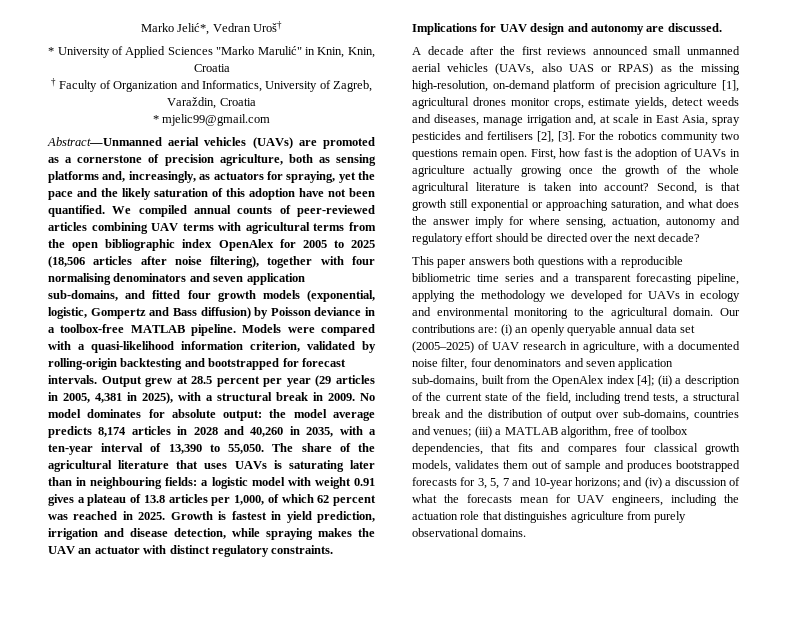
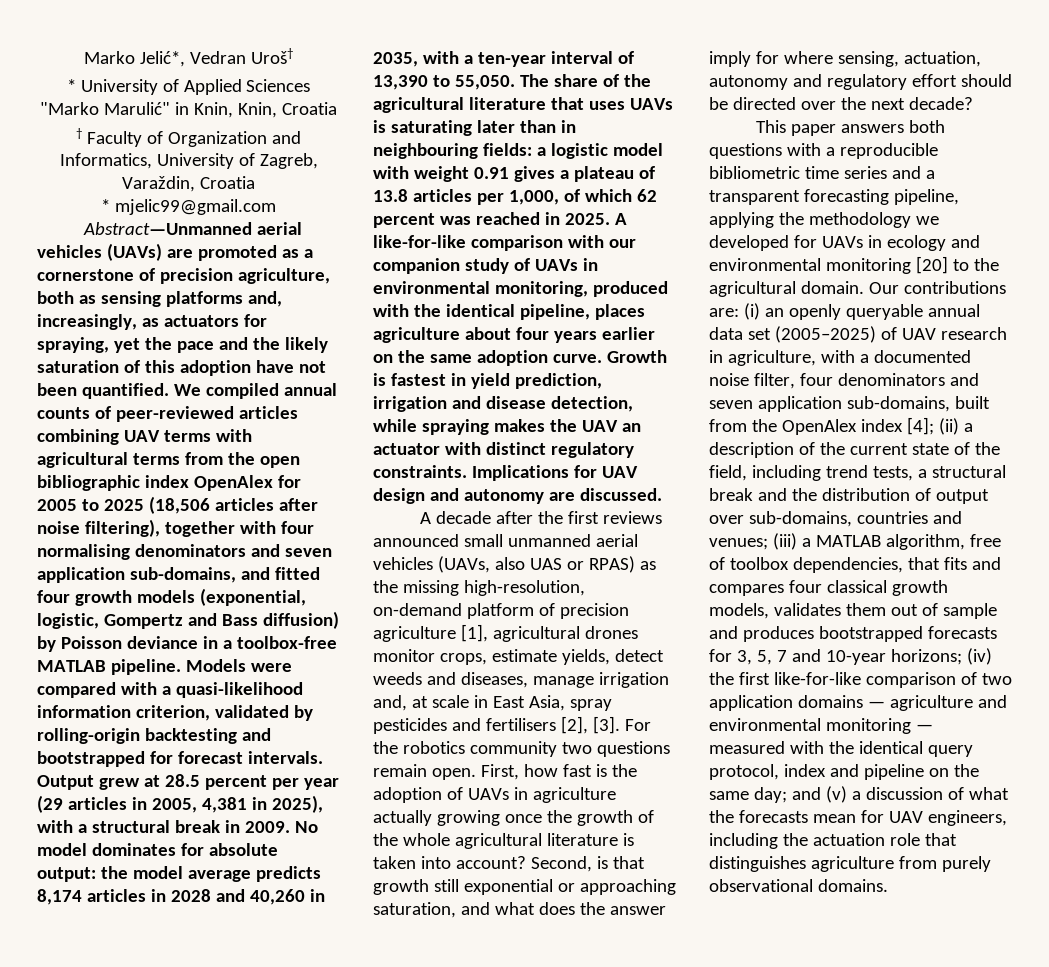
(166, 516) none -> [614,213,627,225] [373,235,636,251] [373,258,598,274] [373,281,668,297] [373,304,645,320] [373,327,655,343] [373,350,602,366] A like-for-like comparison with our companion study of UAVs in environmental monitoring, produced with the identical pipeline, places agriculture about four years earlier on the same adoption curve.
(569, 313) none -> [915,256,948,274] [20]
[623,477,662,489] and (iv) -> [966,648,992,665] [709,672,1012,688] [709,695,1007,711] [709,718,933,734] [709,741,973,757] [709,764,979,780] [709,786,847,803] (iv) the first like-for-like comparison of two application domains — agriculture and environmental monitoring — measured with the identical query protocol, index and pipeline on the same day; and (v)

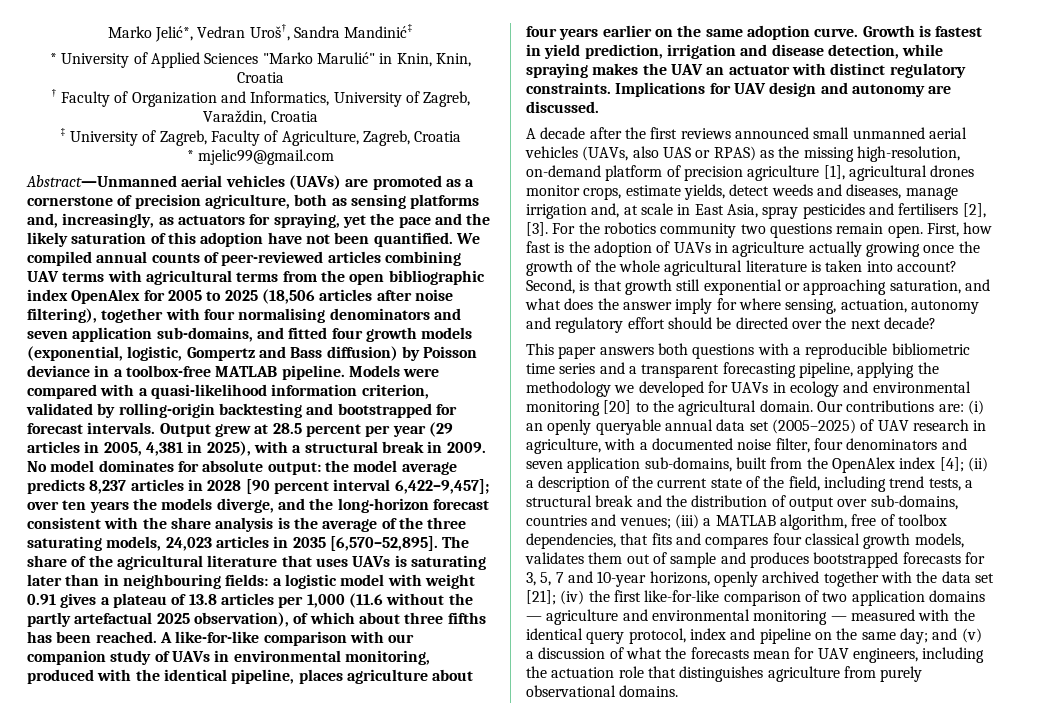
[250,48,293,64] Uroš† -> [249,24,414,41] Uroš†, Sandra Mandinić‡
(255, 182) none -> [59,128,462,146] // ‡ University of Zagreb, Faculty of Agriculture, Zagreb, Croatia
[37,889,82,905] 8,174 -> [89,480,127,494] 8,237
[215,889,325,905] [373,51,634,67] [373,75,515,90] and 40,260 in 2035, with a ten-year interval of 13,390 to 55,050. -> [245,479,489,494] [27,498,489,513] [27,517,467,532] [27,536,438,551] [90 percent interval 6,422–9,457]; over ten years the models diverge, and the long-horizon forecast consistent with the share analysis is the average of the three saturating models, 24,023 articles in 2035 [6,570–52,895].
[508,189,657,205] [373,212,610,228] 1,000, of which 62 percent was reached in 2025. -> [306,593,473,608] [27,612,486,627] [27,631,157,643] 1,000 (11.6 without the partly artefactual 2025 observation), of which about three fifths has been reached.
[890,649,962,665] horizons; -> [649,571,994,587] [526,590,556,605] horizons, openly archived together with the data set [21];

